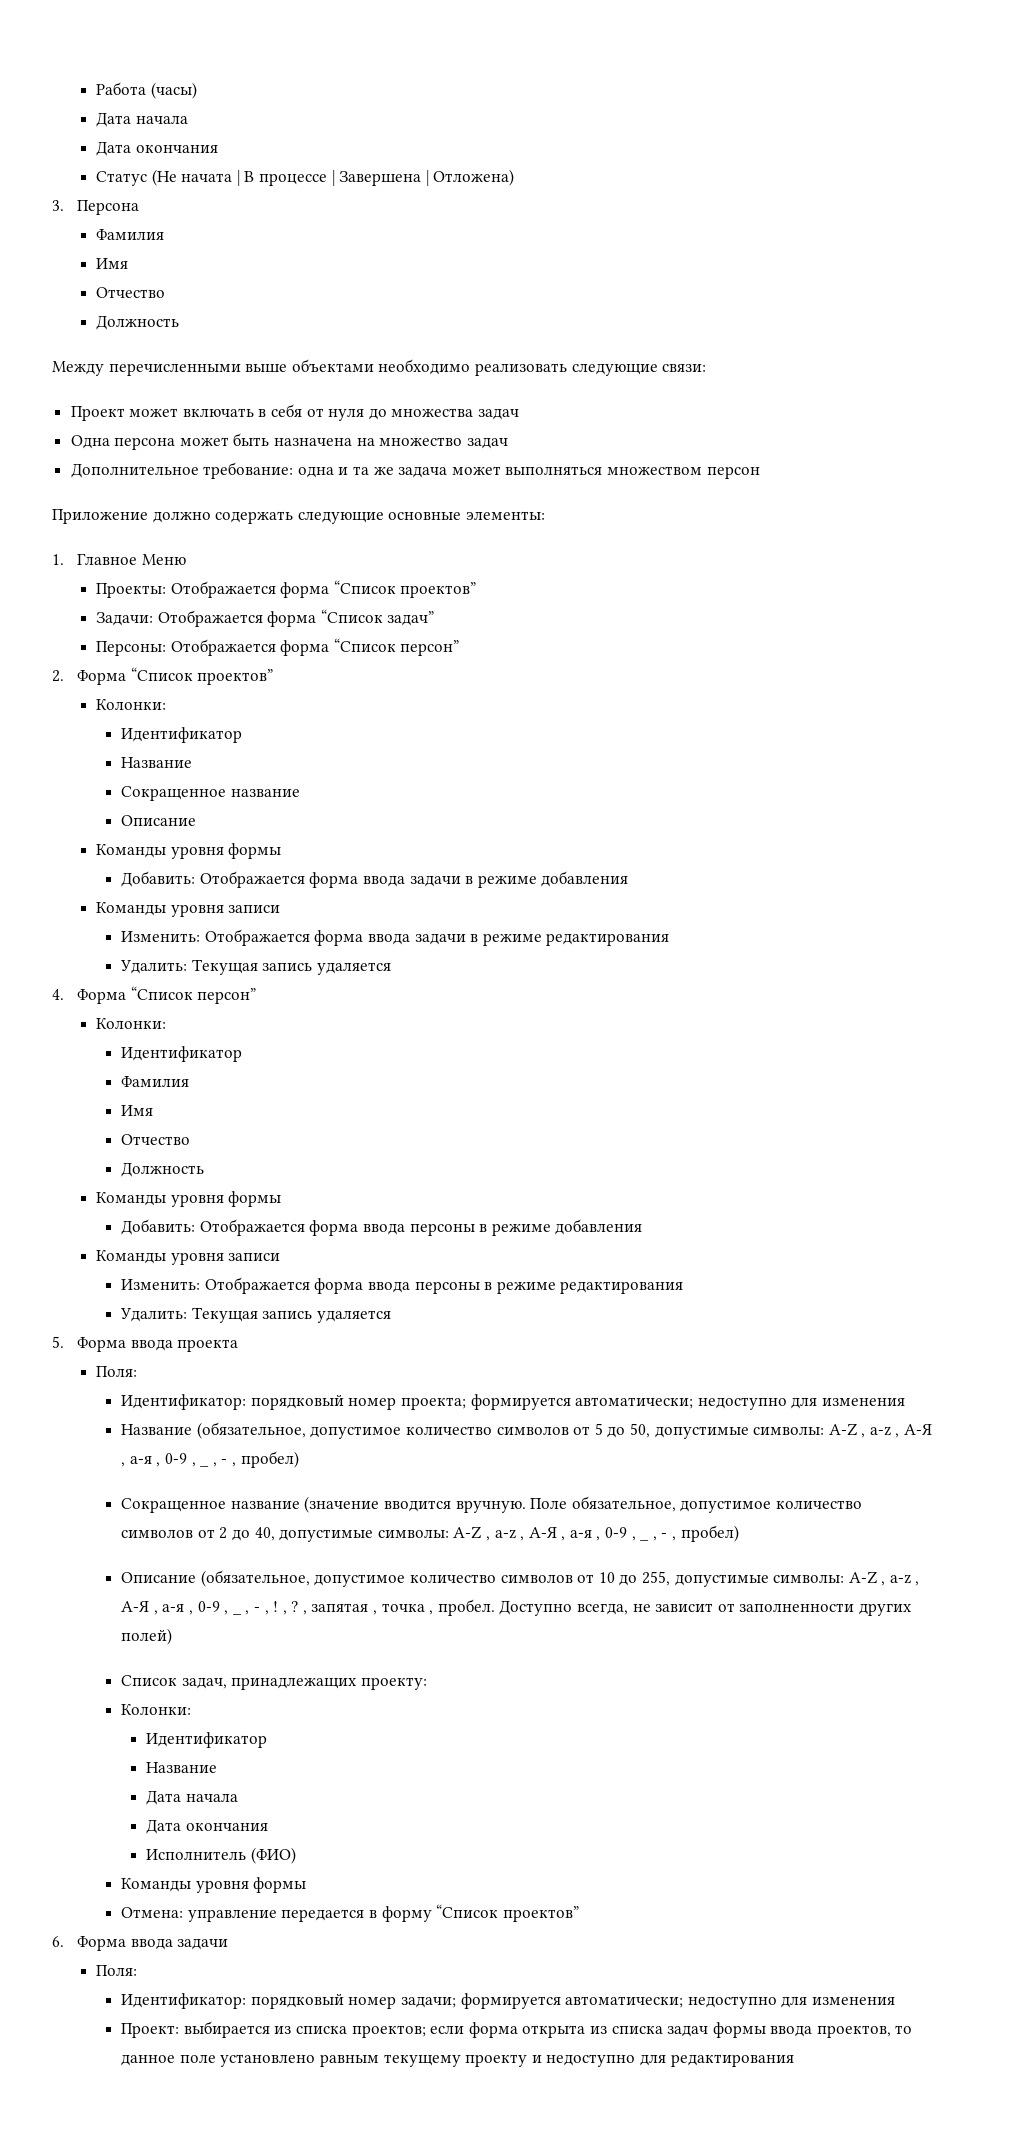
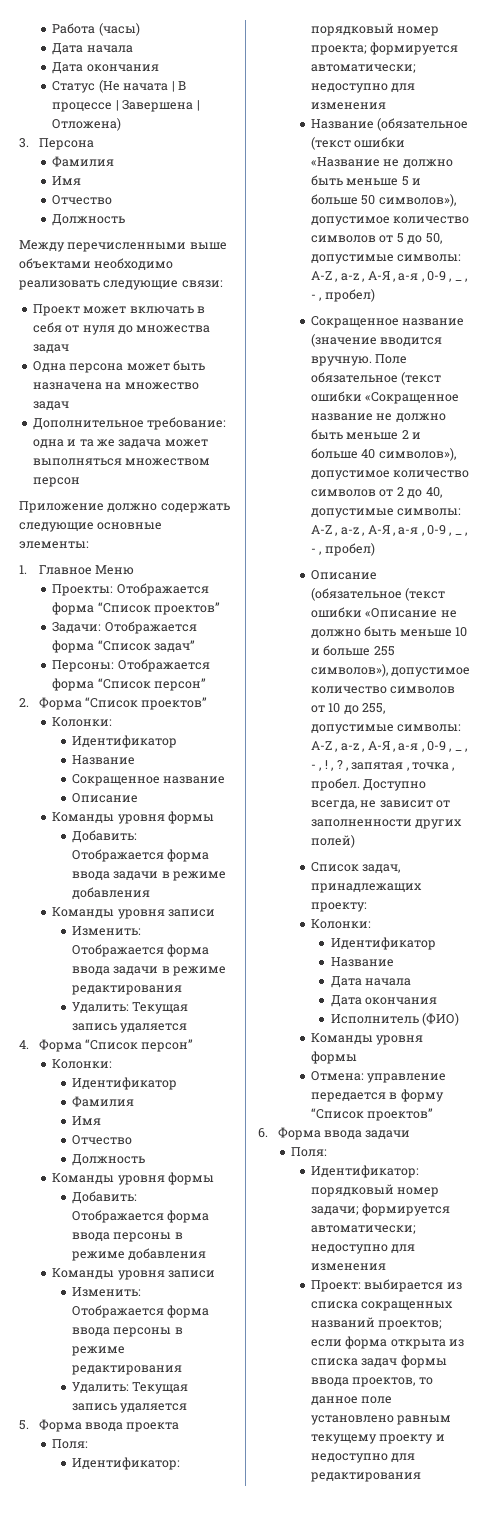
[196,1422,306,1439] (обязательное, -> [377,118,469,131] [311,137,406,150] [311,157,453,168] [311,175,422,186] [311,194,456,207] (обязательное (текст ошибки «Название не должно быть меньше 5 и больше 50 символов»),
[571,1496,676,1512] обязательное, -> [311,372,442,385] [311,391,460,404] [311,413,446,422] [311,429,422,440] [311,448,456,461] обязательное (текст ошибки «Сокращенное название не должно быть меньше 2 и больше 40 символов»),
[200,1570,310,1587] (обязательное, -> [311,588,446,601] [311,607,457,618] [311,626,468,638] [311,645,395,656] [311,664,389,677] (обязательное (текст ошибки «Описание не должно быть меньше 10 и больше 255 символов»),
(347, 2030) none -> [361,1301,454,1311] [311,1317,376,1328] сокращенных названий

